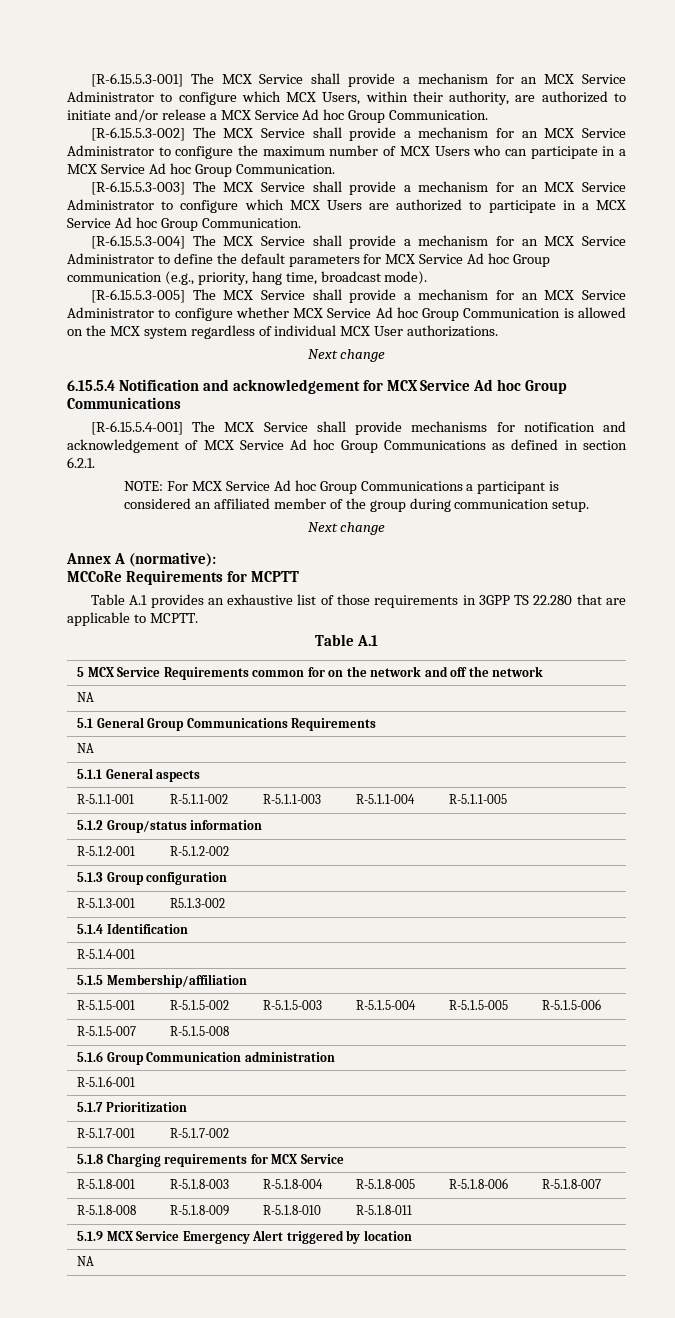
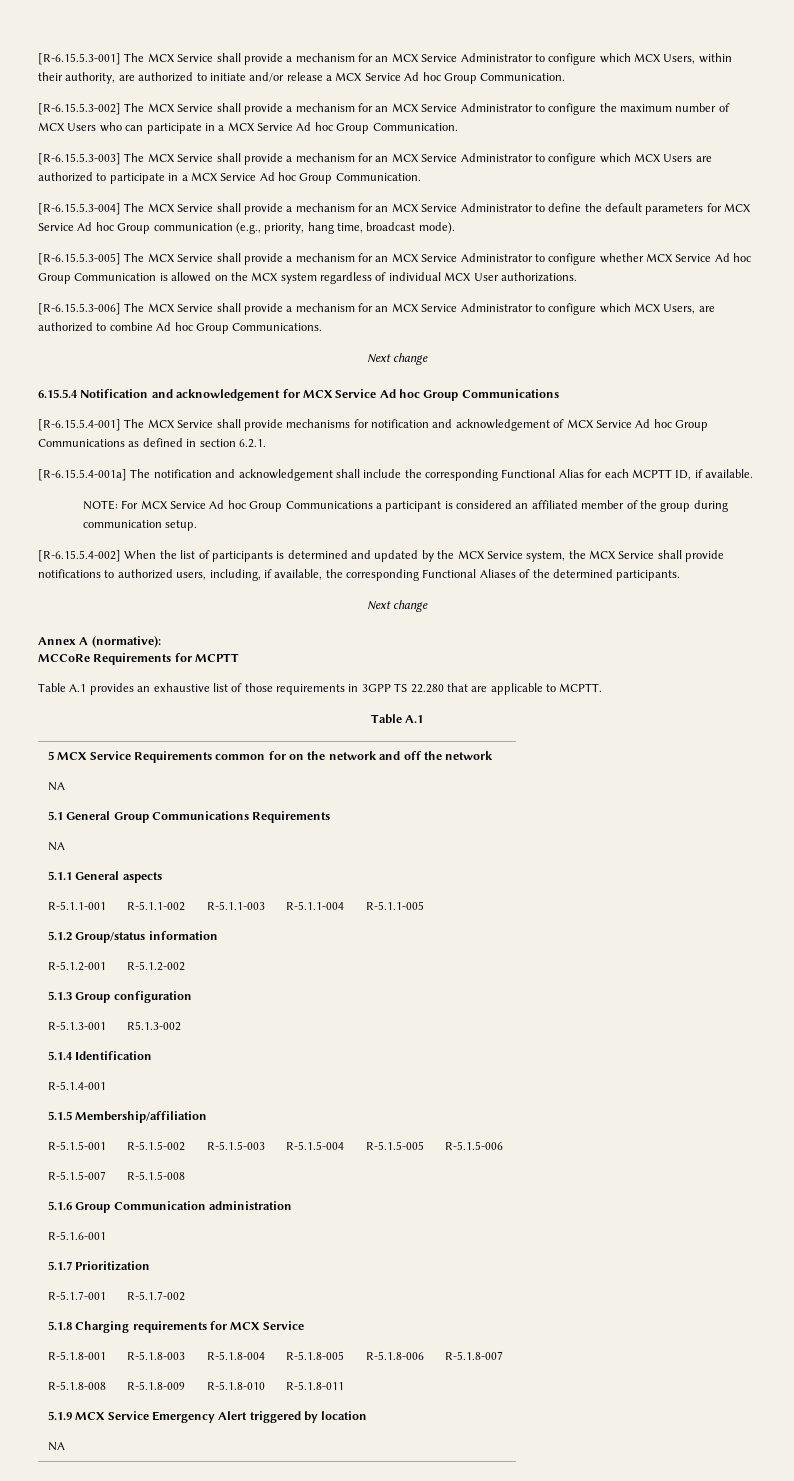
(499, 331) none -> [38,303,715,315] [38,322,323,334] // [R-6.15.5.3-006] The MCX Service shall provide a mechanism for an MCX Service Administrator to configure which MCX Users, are authorized to combine Ad hoc Group Communications.
(95, 462) none -> [38,469,753,481] // [R-6.15.5.4-001a] The notification and acknowledgement shall include the corresponding Functional Alias for each MCPTT ID, if available.
(590, 506) none -> [38,550,725,562] [38,569,681,581] // [R-6.15.5.4-002] When the list of participants is determined and updated by the MCX Service system, the MCX Service shall provide notifications to authorized users, including, if available, the corresponding Functional Aliases of the determined participants.

